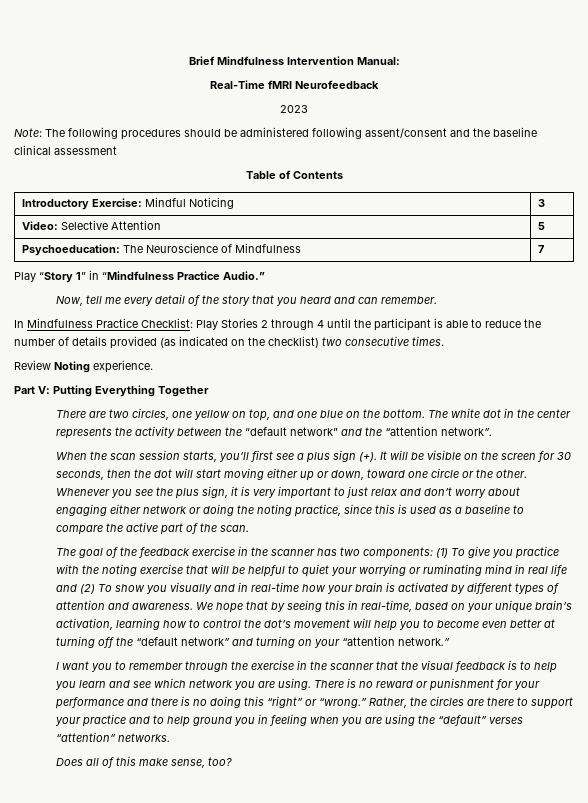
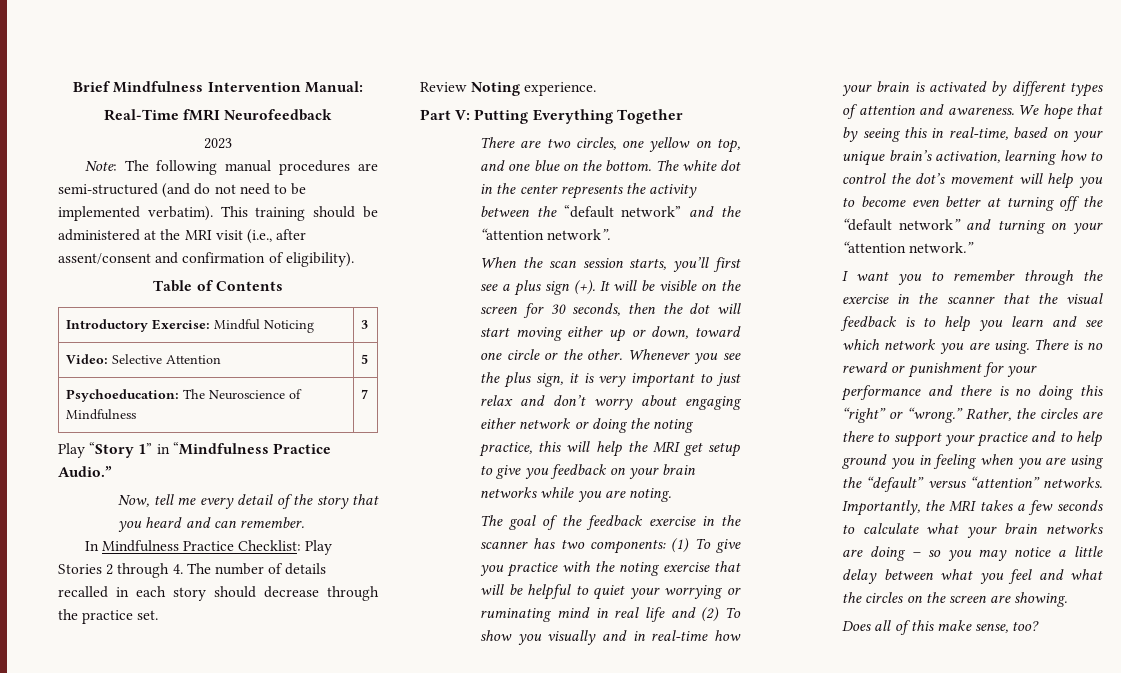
[121,127,537,140] [14,145,117,155] procedures should be administered following assent/consent and the baseline clinical assessment -> [225,160,379,175] [58,183,307,198] [58,206,379,221] [58,229,307,244] [58,252,354,267] manual procedures are semi-structured (and do not need to be implemented verbatim). This training should be administered at the MRI visit (i.e., after assent/consent and confirmation of eligibility).
[317,318,541,331] [14,336,444,349] 4 until the participant is able to reduce the number of details provided (as indicated on the checklist) two consecutive times. -> [172,563,327,575] [58,586,379,601] [58,609,159,624] 4. The number of details recalled in each story should decrease through the practice set.
[344,504,525,514] [56,522,250,535] since this is used as a baseline to compare the active part of the scan. -> [538,441,740,457] [480,464,697,479] [480,487,671,502] this will help the MRI get setup to give you feedback on your brain networks while you are noting.
[489,717,524,724] verses -> [927,480,966,488] versus
(171, 737) none -> [842,500,1103,516] [842,523,1103,538] [842,546,1103,561] [842,569,1103,584] [842,592,1068,607] Importantly, the MRI takes a few seconds to calculate what your brain networks are doing – so you may notice a little delay between what you feel and what the circles on the screen are showing.

